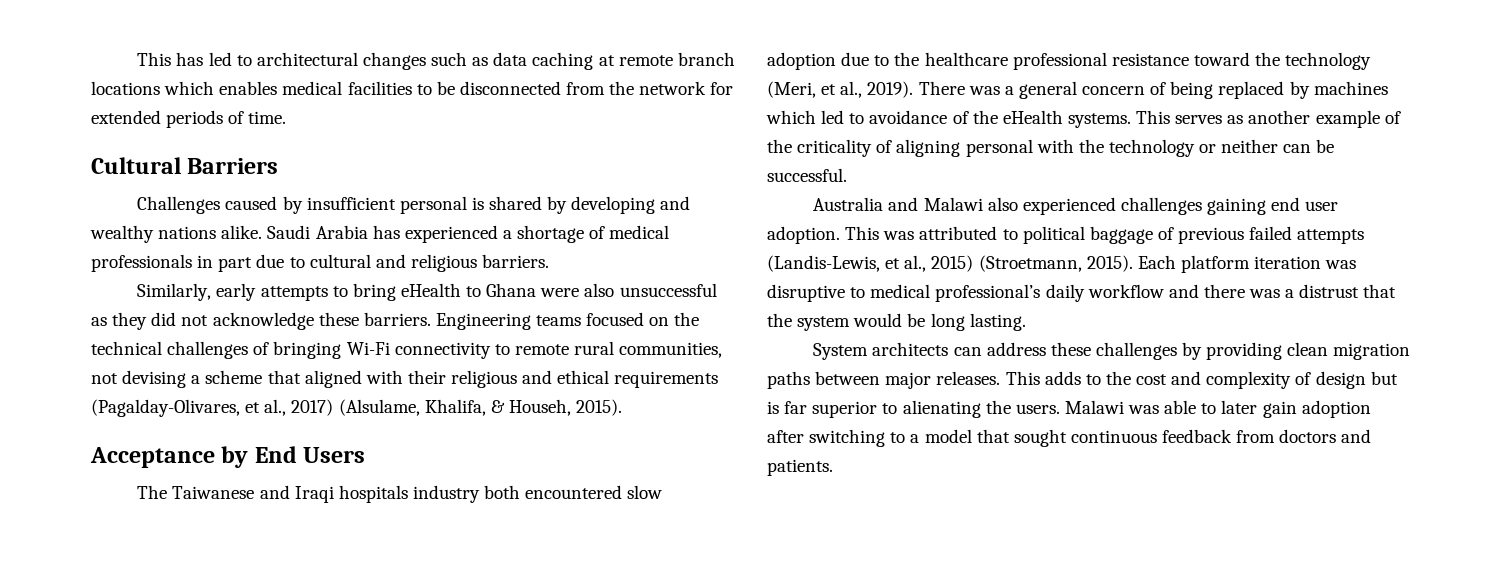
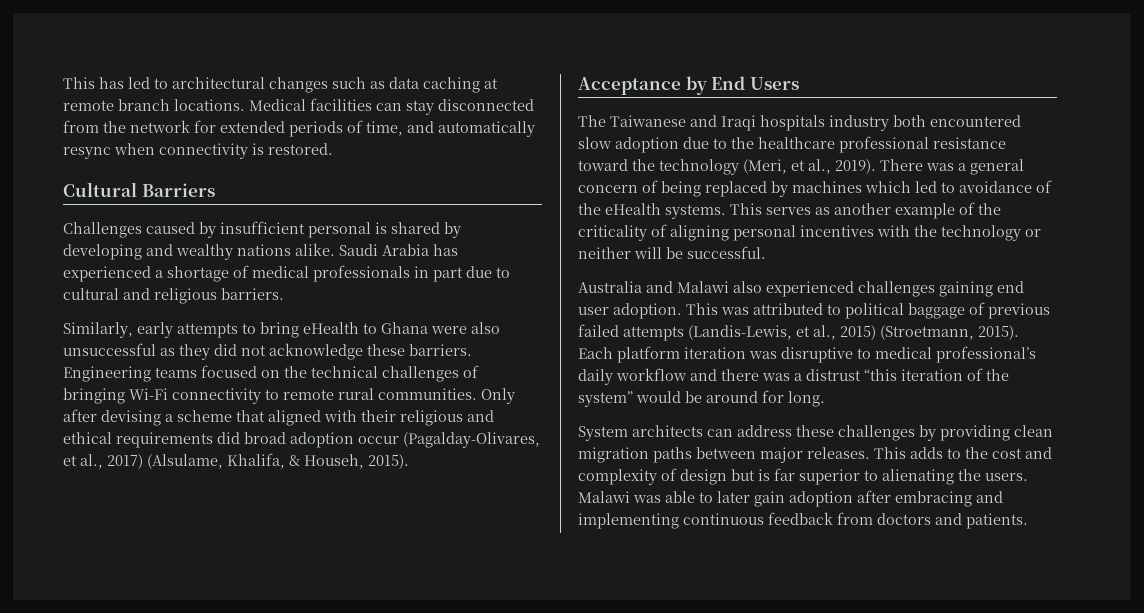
[91,81,455,95] locations which enables medical facilities to be -> [174,98,434,115] locations. Medical facilities can stay
[248,111,287,124] time. -> [366,121,535,137] [63,143,333,159] time, and automatically resync when connectivity is restored.
[619,342,723,358] [91,373,118,384] communities, not -> [378,388,515,404] [63,409,97,422] communities. Only after
(719, 379) none -> [217,432,399,448] did broad adoption occur
(1033, 148) none -> [800,225,874,237] incentives
[1283,144,1312,153] can -> [634,247,662,259] will
[1363,284,1397,298] [767,313,1026,331] that the system would be long lasting. -> [864,368,1009,381] [578,390,825,407] “this iteration of the system” would be around for long.
[809,429,1067,447] switching to a model that sought -> [895,491,1003,507] [578,513,679,529] embracing and implementing

